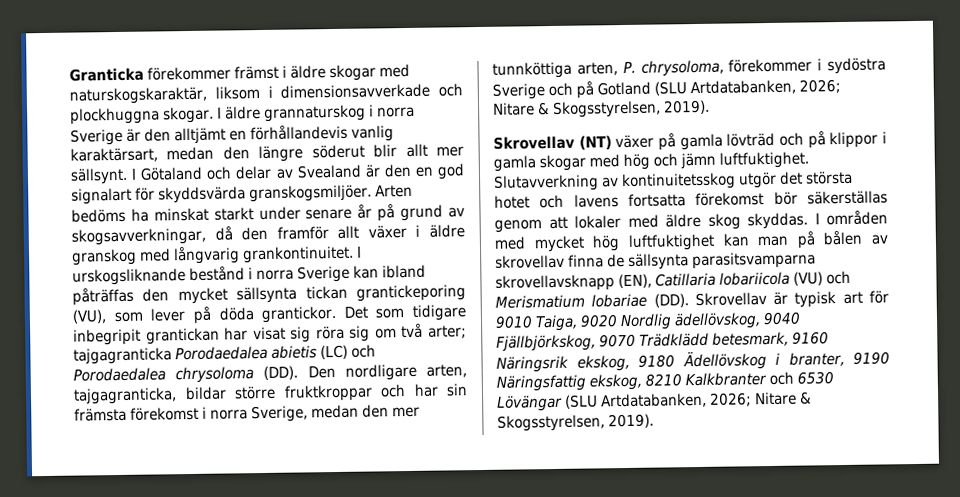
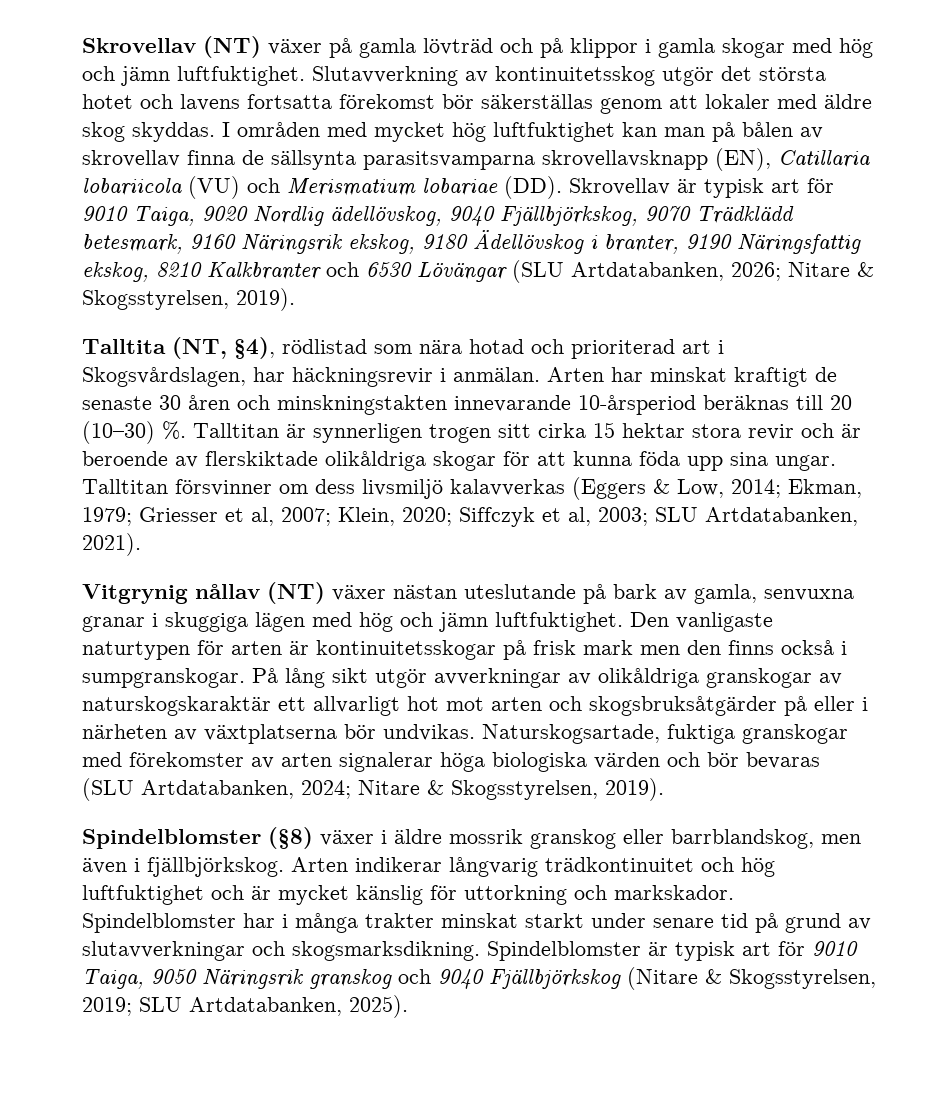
[69,63,411,82] [69,83,463,105] [70,104,416,125] [70,123,395,146] [70,143,464,163] [70,163,466,185] [71,184,414,205] [71,203,466,223] [71,224,465,246] [71,245,363,266] [72,264,427,286] [72,284,466,306] [72,304,466,324] [73,322,467,346] [73,344,377,365] [73,363,467,384] [73,383,468,405] [74,404,421,423] [492,57,886,79] [492,78,842,100] [492,99,711,118] Granticka förekommer främst i äldre skogar med naturskogskaraktär, liksom i dimensionsavverkade och plockhuggna skogar. I äldre grannaturskog i norra Sverige är den alltjämt en förhållandevis vanlig karaktärsart, medan den längre söderut blir allt mer sällsynt. I Götaland och delar av Svealand är den en god signalart för skyddsvärda granskogsmiljöer. Arten bedöms ha minskat starkt under senare år på grund av skogsavverkningar, då den framför allt växer i äldre granskog med långvarig grankontinuitet. I urskogsliknande bestånd i norra Sverige kan ibland påträffas den mycket sällsynta tickan grantickeporing (VU), som lever på döda grantickor. Det som tidigare inbegripit grantickan har visat sig röra sig om två arter; tajgagranticka Porodaedalea abietis (LC) och Porodaedalea chrysoloma (DD). Den nordligare arten, tajgagranticka, bildar större fruktkroppar och har sin främsta förekomst i norra Sverige, medan den mer tunnköttiga arten, P. chrysoloma, förekommer i sydöstra Sverige och på Gotland (SLU Artdatabanken, 2026; Nitare & Skogsstyrelsen, 2019). // -> (82, 45) none
(655, 421) none -> [82,337,724,359] [82,367,837,387] [82,395,852,415] [82,421,861,444] [82,451,836,471] [82,477,862,500] [82,507,858,527] [82,533,141,556] [82,582,854,604] [82,612,773,632] [82,640,847,660] [82,668,842,688] [82,696,868,716] [82,724,848,744] [82,752,820,772] [82,778,664,801] [82,827,861,849] [82,857,775,877] [82,885,734,905] [82,913,871,933] [82,941,858,961] [82,967,876,990] [82,995,408,1018] // Talltita (NT, §4), rödlistad som nära hotad och prioriterad art i Skogsvårdslagen, har häckningsrevir i anmälan. Arten har minskat kraftigt de senaste 30 åren och minskningstakten innevarande 10-årsperiod beräknas till 20 (10–30) %. Talltitan är synnerligen trogen sitt cirka 15 hektar stora revir och är beroende av flerskiktade olikåldriga skogar för att kunna föda upp sina ungar. Talltitan försvinner om dess livsmiljö kalavverkas (Eggers & Low, 2014; Ekman, 1979; Griesser et al, 2007; Klein, 2020; Siffczyk et al, 2003; SLU Artdatabanken, 2021). // Vitgrynig nållav (NT) växer nästan uteslutande på bark av gamla, senvuxna granar i skuggiga lägen med hög och jämn luftfuktighet. Den vanligaste naturtypen för arten är kontinuitetsskogar på frisk mark men den finns också i sumpgranskogar. På lång sikt utgör avverkningar av olikåldriga granskogar av naturskogskaraktär ett allvarligt hot mot arten och skogsbruksåtgärder på eller i närheten av växtplatserna bör undvikas. Naturskogsartade, fuktiga granskogar med förekomster av arten signalerar höga biologiska värden och bör bevaras (SLU Artdatabanken, 2024; Nitare & Skogsstyrelsen, 2019). // Spindelblomster (§8) växer i äldre mossrik granskog eller barrblandskog, men även i fjällbjörkskog. Arten indikerar långvarig trädkontinuitet och hög luftfuktighet och är mycket känslig för uttorkning och markskador. Spindelblomster har i många trakter minskat starkt under senare tid på grund av slutavverkningar och skogsmarksdikning. Spindelblomster är typisk art för 9010 Taiga, 9050 Näringsrik granskog och 9040 Fjällbjörkskog (Nitare & Skogsstyrelsen, 2019; SLU Artdatabanken, 2025).

